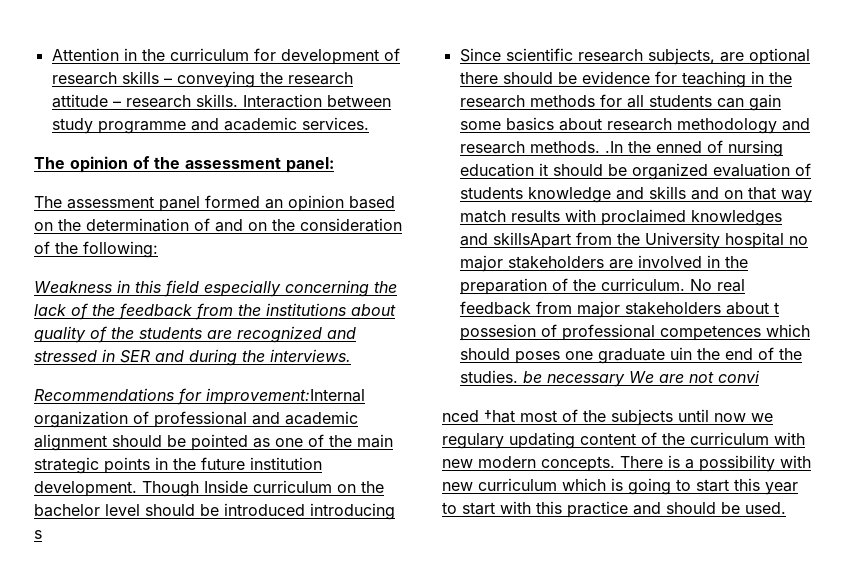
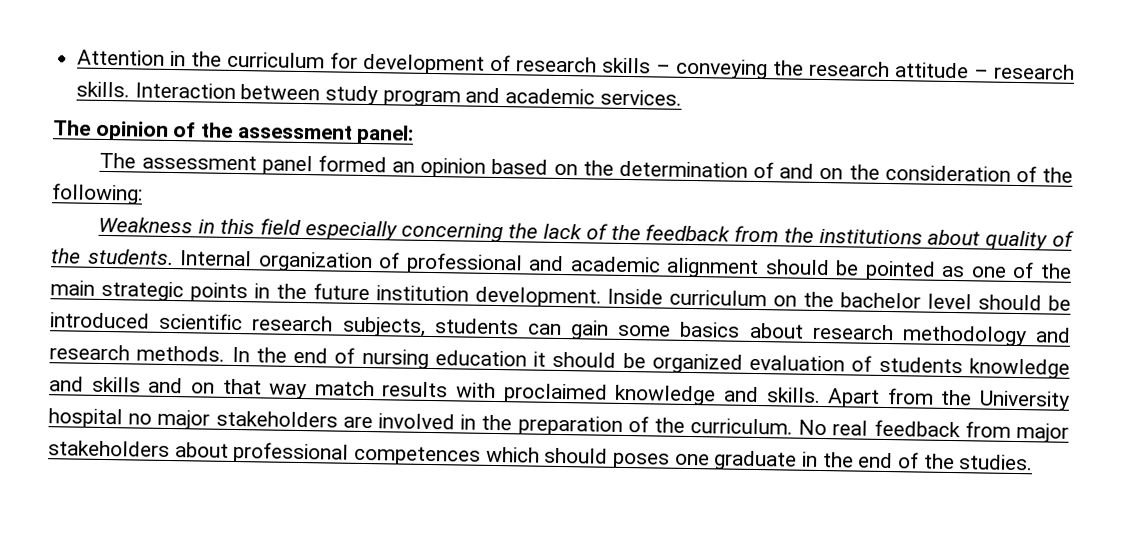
[97,121,186,134] programme -> [382,89,461,107] program
[139,326,356,343] [34,349,351,366] [34,388,365,405] students are recognized and stressed in SER and during the interviews. // Recommendations for improvement:Internal -> [87,248,253,267] students. Internal
[142,481,199,497] Though -> (602, 297) none
[310,503,395,520] [34,530,42,539] [459,48,810,65] [459,71,792,88] [459,94,644,108] introducing s // Since scientific research subjects, are optional there should be evidence for teaching in the research methods for all -> [159,312,426,337] scientific research subjects,
[604,141,702,153] .In the enned -> [231,346,329,364] In the end
[690,210,782,226] [459,232,571,249] knowledges and skillsApart -> [614,384,881,408] knowledge and skills. Apart
[773,302,779,314] [459,324,557,341] t possesion of -> (229, 450) none
[669,347,692,360] uin -> [802,451,819,467] in
[522,370,760,387] [442,409,773,426] [442,432,805,449] [442,455,811,472] [442,478,798,495] [442,501,786,518] be necessary We are not convi // nced †hat most of the subjects until now we regulary updating content of the curriculum with new modern concepts. There is a possibility with new curriculum which is going to start this year to start with this practice and should be used. -> (1034, 462) none

